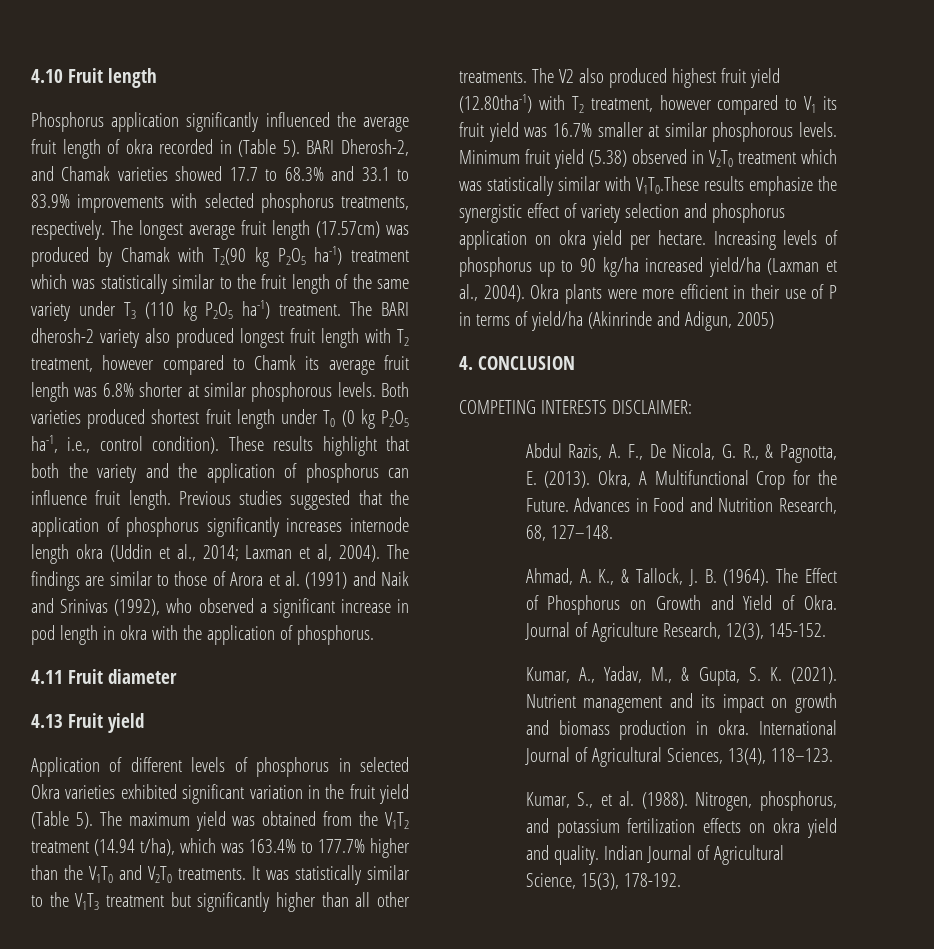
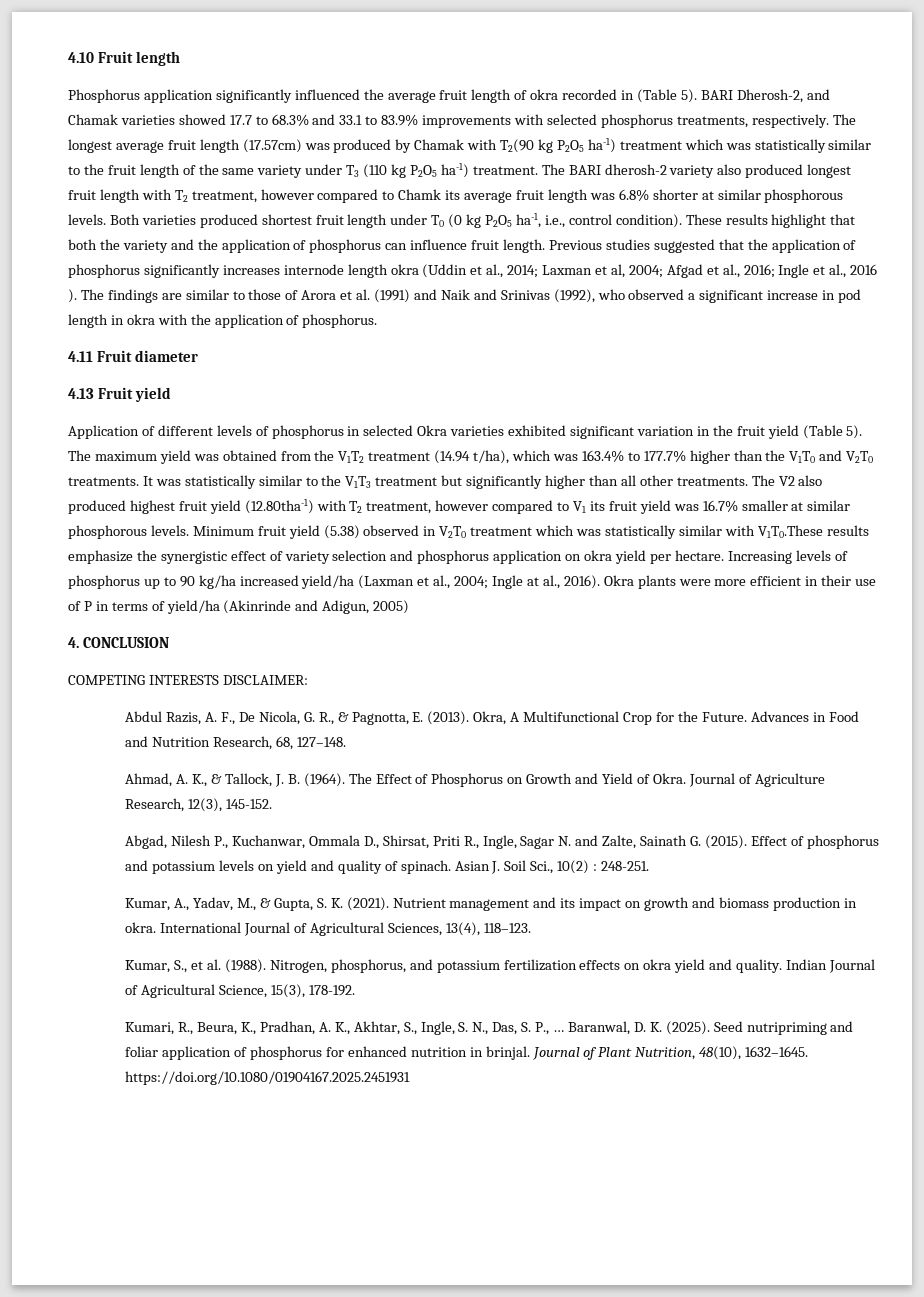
[339,545,381,562] 2004). -> [628,264,878,278] [68,289,77,303] 2004; Afgad et al., 2016; Ingle et al., 2016 ).
[483,285,525,302] 2004). -> [454,575,600,589] 2004; Ingle at al., 2016).
(826, 630) none -> [125,835,879,849] [125,860,650,874] // Abgad, Nilesh P., Kuchanwar, Ommala D., Shirsat, Priti R., Ingle, Sagar N. and Zalte, Sainath G. (2015). Effect of phosphorus and potassium levels on yield and quality of spinach. Asian J. Soil Sci., 10(2) : 248-251.
(681, 880) none -> [125,1021,854,1035] [125,1046,809,1060] [125,1071,411,1085] // Kumari, R., Beura, K., Pradhan, A. K., Akhtar, S., Ingle, S. N., Das, S. P., … Baranwal, D. K. (2025). Seed nutripriming and foliar application of phosphorus for enhanced nutrition in brinjal. Journal of Plant Nutrition, 48(10), 1632–1645. https://doi.org/10.1080/01904167.2025.2451931

